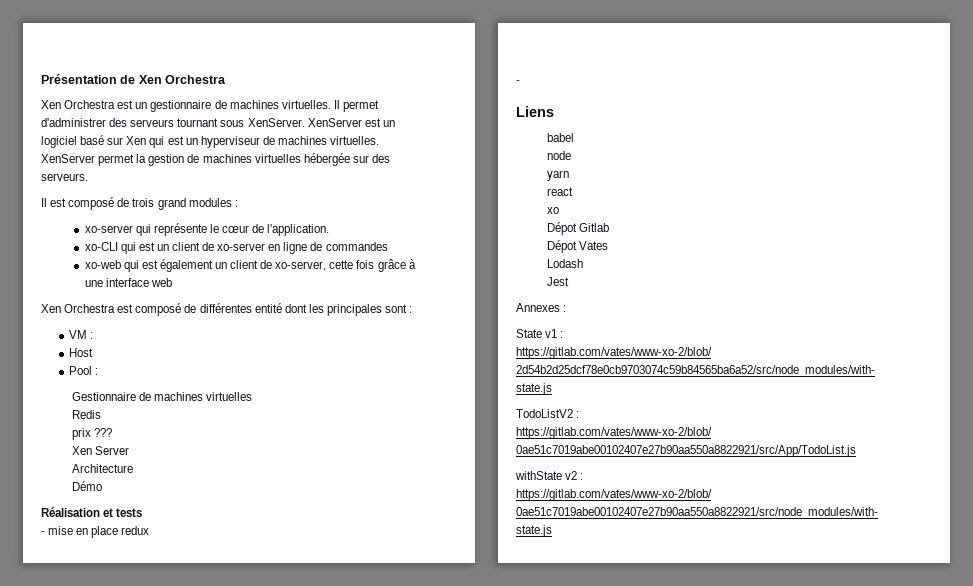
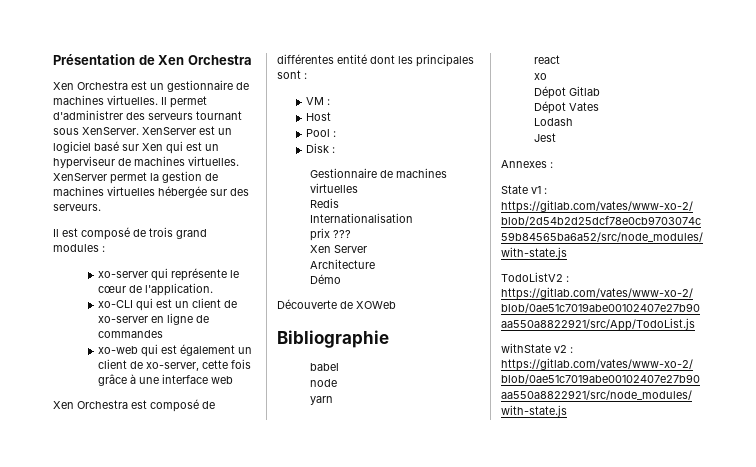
(99, 371) none -> [305,143,335,153] // Disk :
(101, 414) none -> [309,213,413,223] // Internationalisation
[41,507,143,517] [41,526,150,538] [516,80,520,84] [516,106,554,117] Réalisation et tests // - mise en place redux // - // Liens -> [277,299,396,309] [277,330,389,348] Découverte de XOWeb // Bibliographie

